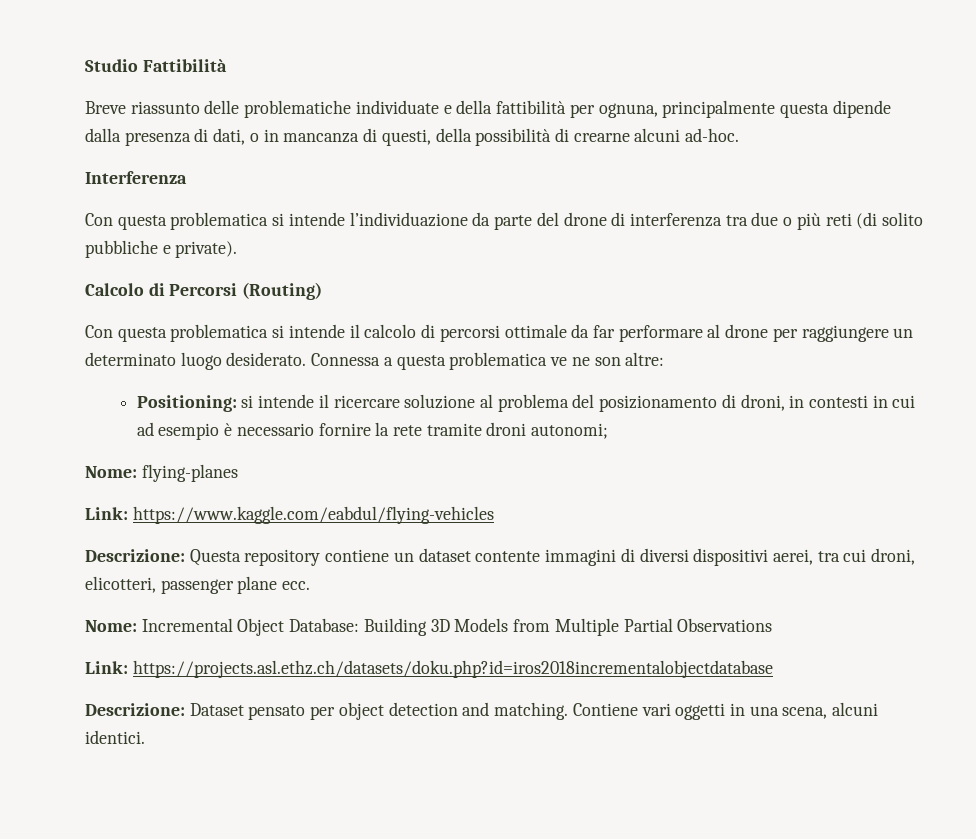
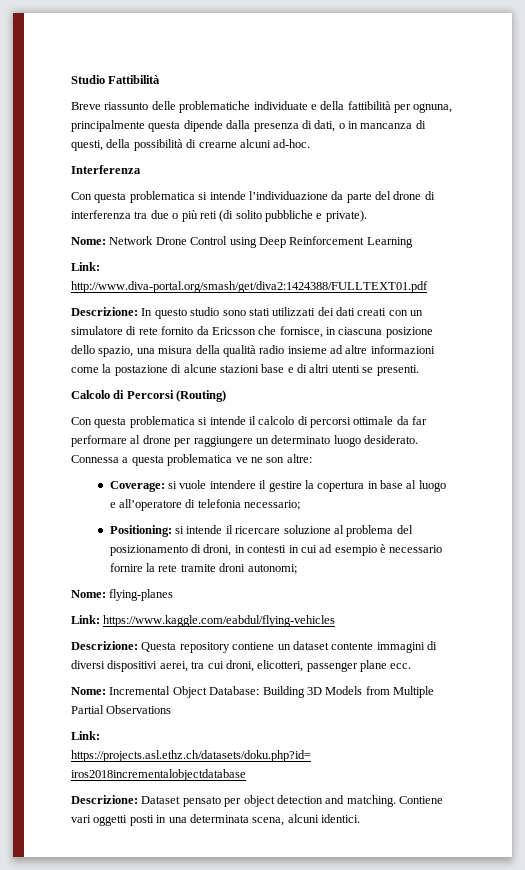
(238, 249) none -> [71,236,413,248] [71,262,100,271] [71,281,428,293] [71,307,424,319] [71,326,433,338] [71,345,435,357] [71,364,419,376] // Nome: Network Drone Control using Deep Reinforcement Learning // Link: http://www.diva-portal.org/smash/get/diva2:1424388/FULLTEXT01.pdf // Descrizione: In questo studio sono stati utilizzati dei dati creati con un simulatore di rete fornito da Ericsson che fornisce, in ciascuna posizione dello spazio, una misura della qualità radio insieme ad altre informazioni come la postazione di alcune stazioni base e di altri utenti se presenti.
(665, 359) none -> [109,480,446,492] [109,499,301,511] // Coverage: si vuole intendere il gestire la copertura in base al luogo e all’operatore di telefonia necessario;
(726, 711) none -> [129,815,154,826] posti
(779, 711) none -> [189,814,249,823] determinata

